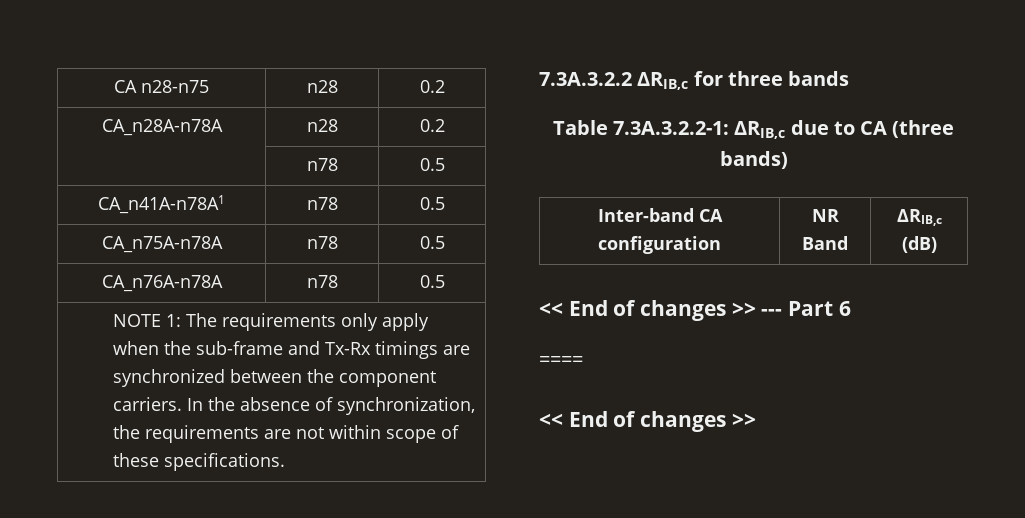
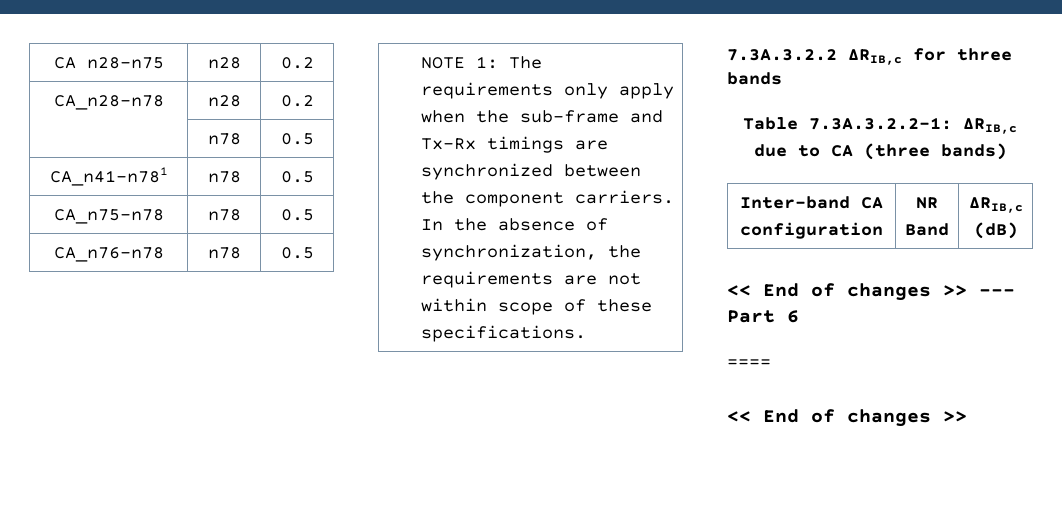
[101,119,223,136] CA_n28A-n78A -> [53,95,164,110] CA_n28-n78
[98,195,226,214] [306,197,338,210] [419,197,445,210] [101,236,223,253] [306,236,338,249] [419,236,445,249] [101,275,223,292] CA_n41A-n78A1 | n78 | 0.5 // CA_n75A-n78A | n78 | 0.5 // CA_n76A-n78A -> [49,167,168,186] [207,171,241,183] [280,171,314,183] [53,209,164,224] [207,209,241,221] [280,209,314,221] [53,247,164,262] CA_n41-n781 | n78 | 0.5 // CA_n75-n78 | n78 | 0.5 // CA_n76-n78

